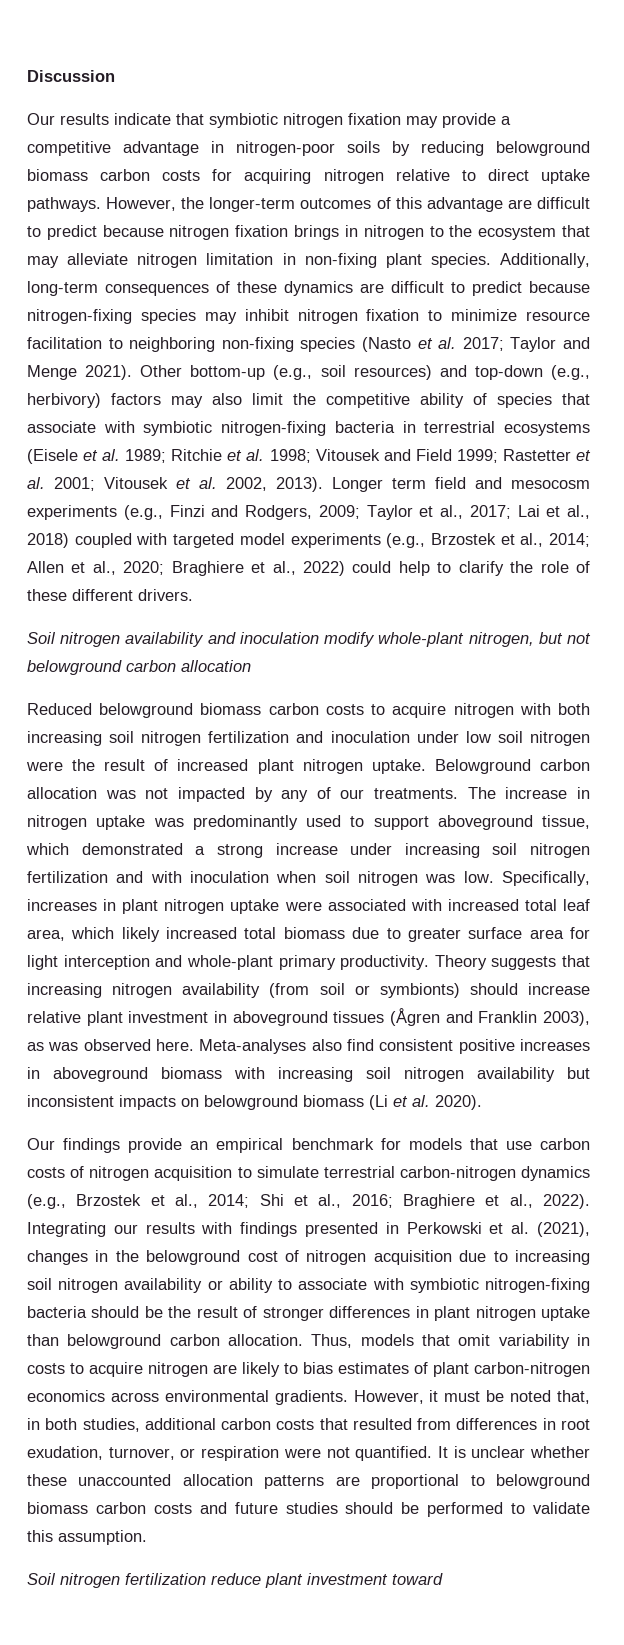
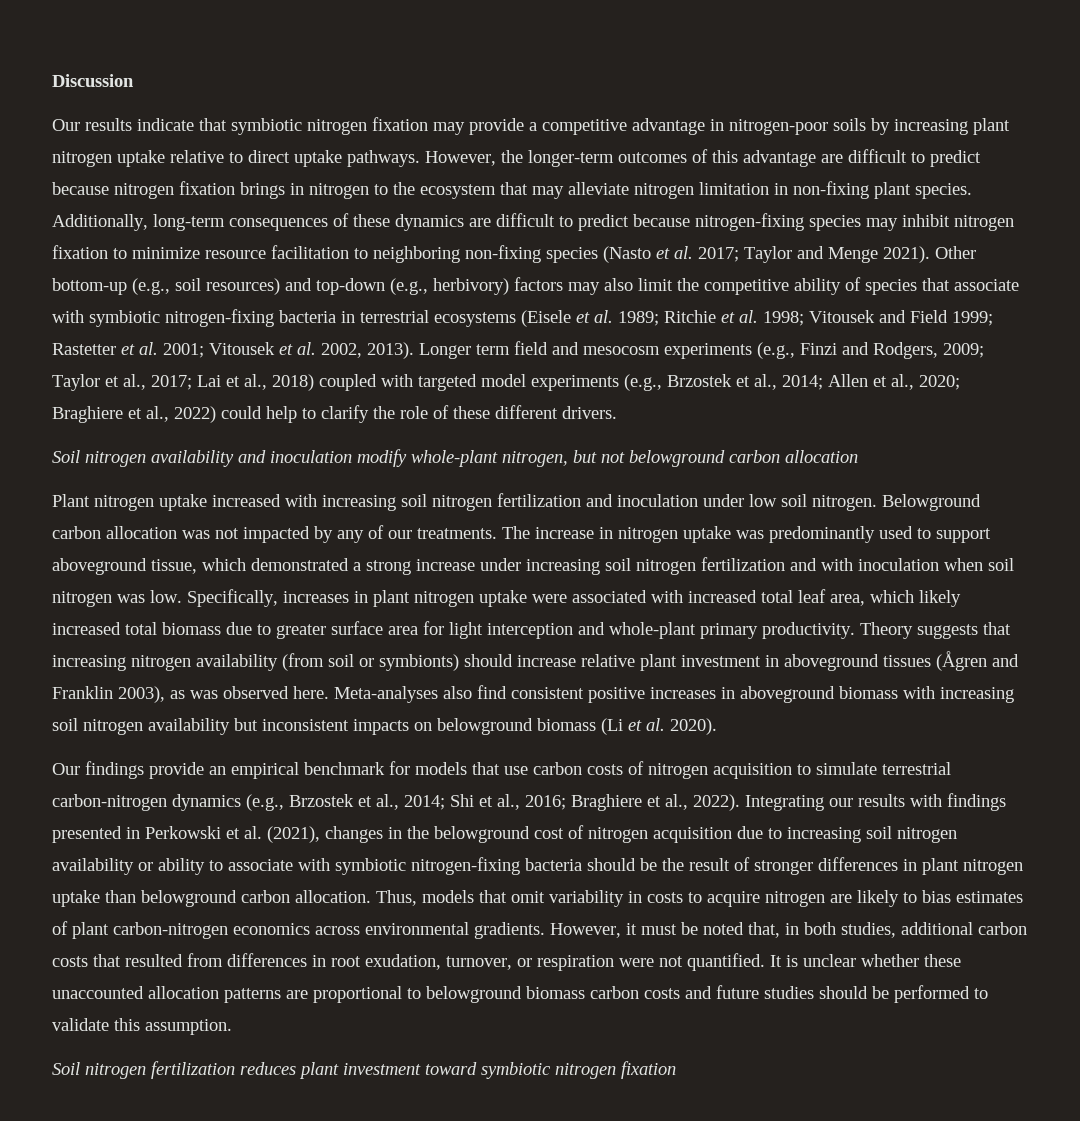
[421,141,590,156] [27,169,384,184] reducing belowground biomass carbon costs for acquiring nitrogen -> [894,118,1010,135] [52,150,165,167] increasing plant nitrogen uptake
[27,703,590,718] Reduced belowground biomass carbon costs to acquire nitrogen with both -> [52,494,317,511] Plant nitrogen uptake increased with
[529,731,590,746] [26,759,426,774] nitrogen were the result of increased plant nitrogen uptake. -> [812,495,877,511] nitrogen.
[211,1573,261,1585] reduce -> [240,1062,296,1075] reduces
(443, 1579) none -> [481,1061,676,1079] symbiotic nitrogen fixation

